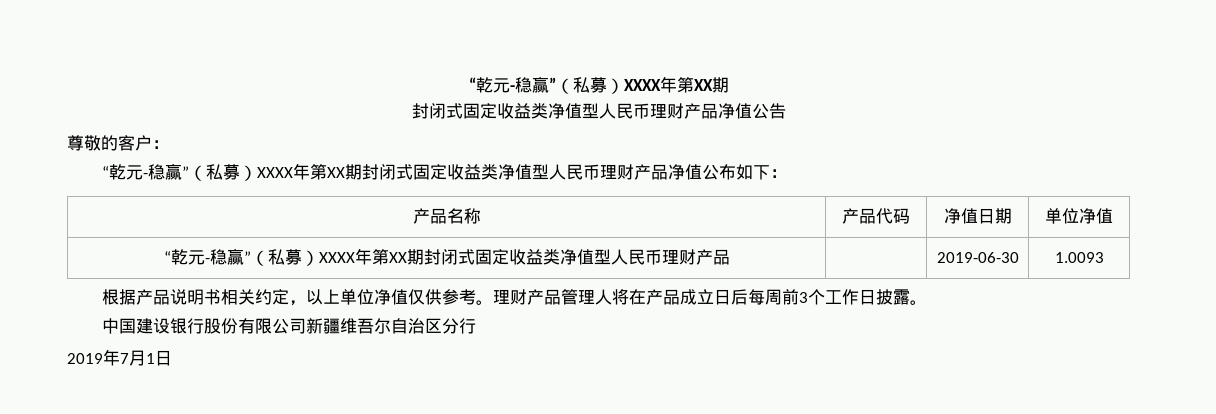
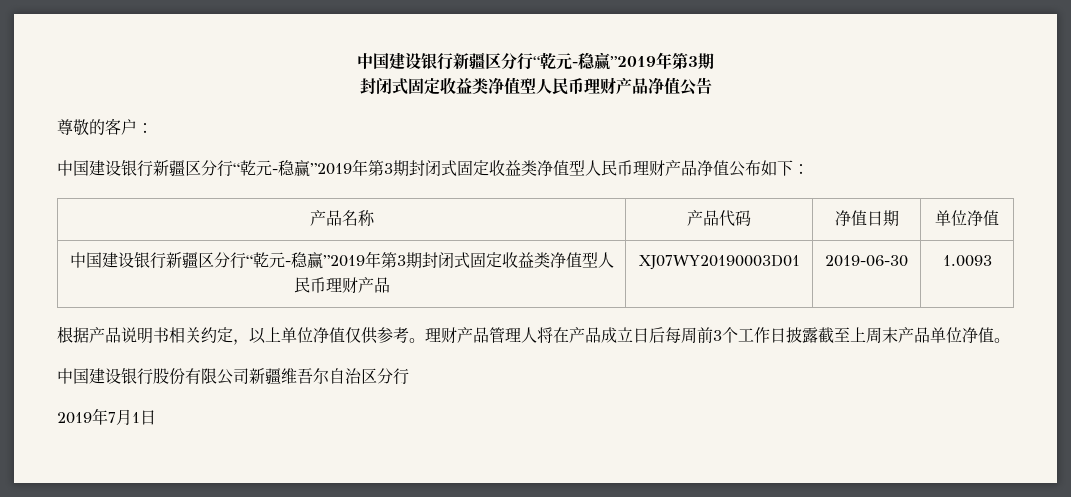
[468,76,713,94] “乾元-稳赢”（私募）XXXX年第XX -> [357,52,698,70] 中国建设银行新疆区分行“乾元-稳赢”2019年第3
[102,163,346,181] “乾元-稳赢”（私募）XXXX年第XX -> [57,159,393,177] 中国建设银行新疆区分行“乾元-稳赢”2019年第3
[163,248,407,266] “乾元-稳赢”（私募）XXXX年第XX -> [69,251,406,269] 中国建设银行新疆区分行“乾元-稳赢”2019年第3
(730, 257) none -> [638,254,800,270] XJ07WY20190003D01
(911, 297) none -> [818,327,994,344] 截至上周末产品单位净值

